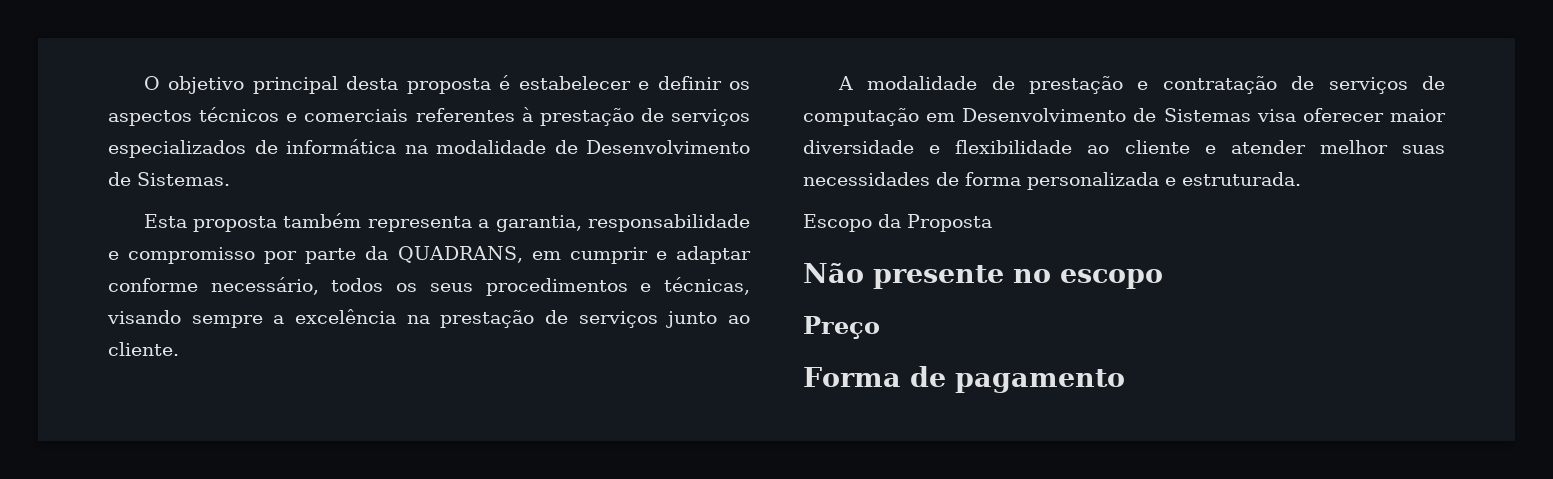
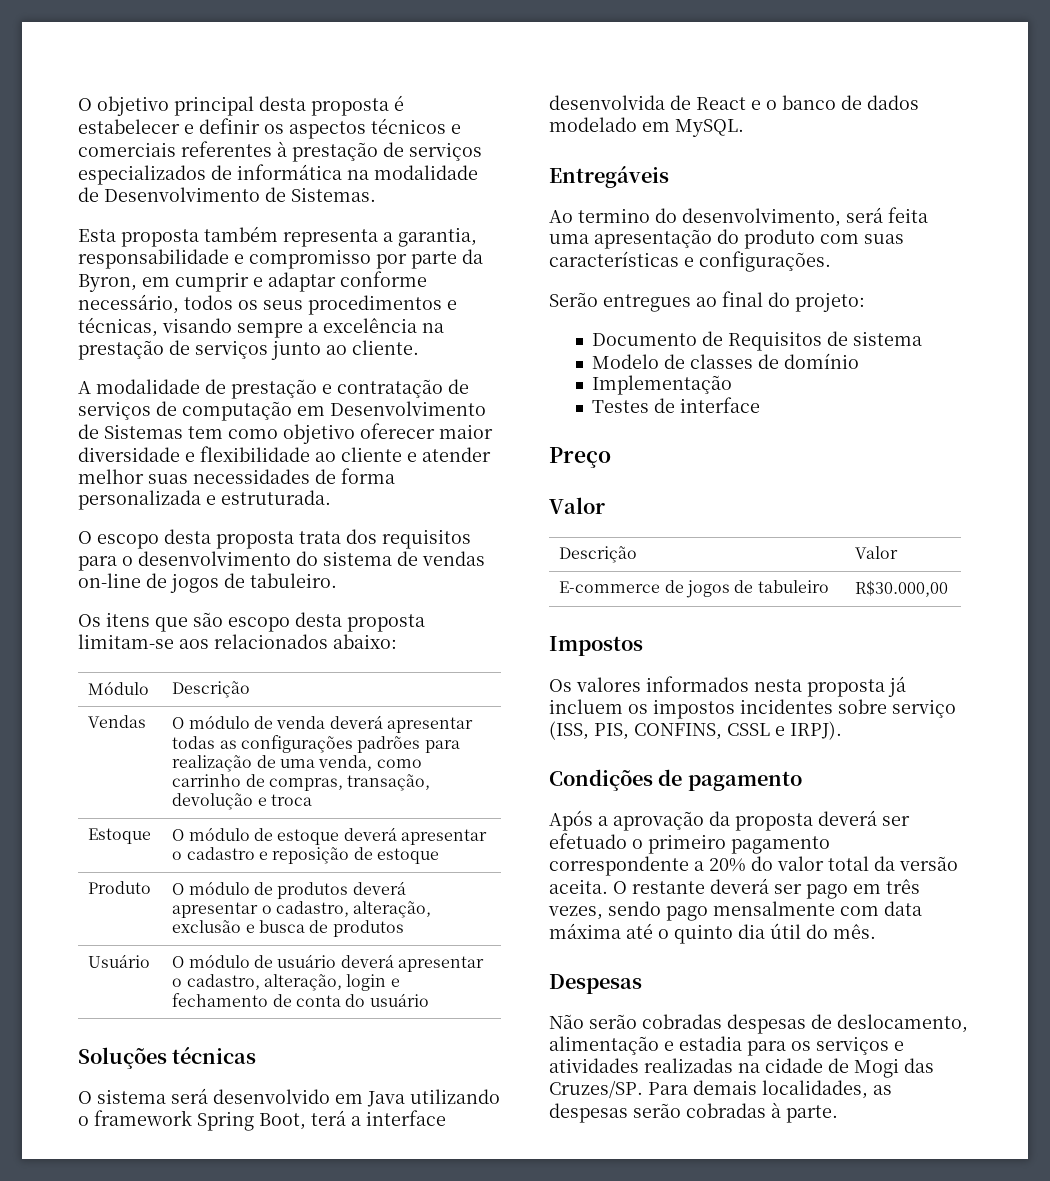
[397,246,523,263] QUADRANS, -> [78,274,137,292] Byron,
[1256,109,1296,122] visa -> [188,424,355,444] tem como objetivo
[803,214,992,232] [803,263,1163,289] [803,316,880,339] [803,366,1125,393] Escopo da Proposta // Não presente no escopo // Preço // Forma de pagamento -> [78,529,471,549] [78,551,485,571] [78,573,337,593] [78,612,425,632] [78,634,397,649] [88,681,150,695] [172,681,251,698] [88,715,147,728] [172,715,474,733] [172,735,460,753] [172,755,422,772] [172,774,431,791] [172,793,313,810] [88,828,152,844] [172,827,488,845] [172,847,440,864] [88,881,152,894] [172,881,406,899] [172,901,432,918] [172,920,404,937] [88,954,151,968] [172,954,485,972] [172,974,400,991] [172,993,429,1007] [78,1046,257,1069] [78,1088,500,1107] [78,1110,446,1131] [549,95,919,110] [549,117,744,137] [549,165,669,188] [549,207,928,227] [549,229,904,249] [549,251,831,272] [549,291,865,312] [592,331,923,351] [592,353,860,369] [592,375,733,395] [592,397,761,413] [549,447,611,468] [549,497,605,514] [559,546,638,563] [855,546,899,559] [559,580,829,598] [855,580,949,597] [549,636,643,656] [549,676,906,697] [549,699,956,719] [549,721,842,740] [549,769,802,791] [549,810,910,831] [549,833,830,854] [549,856,958,876] [549,878,920,899] [548,901,922,921] [549,923,876,944] [549,974,642,994] [549,1014,968,1034] [549,1036,904,1056] [549,1058,934,1078] [549,1080,892,1099] [549,1102,838,1123] O escopo desta proposta trata dos requisitos para o desenvolvimento do sistema de vendas on-line de jogos de tabuleiro. // Os itens que são escopo desta proposta limitam-se aos relacionados abaixo: // Módulo | Descrição // Vendas | O módulo de venda deverá apresentar todas as configurações padrões para realização de uma venda, como carrinho de compras, transação, devolução e troca // Estoque | O módulo de estoque deverá apresentar o cadastro e reposição de estoque // Produto | O módulo de produtos deverá apresentar o cadastro, alteração, exclusão e busca de produtos // Usuário | O módulo de usuário deverá apresentar o cadastro, alteração, login e fechamento de conta do usuário // Soluções técnicas // O sistema será desenvolvido em Java utilizando o framework Spring Boot, terá a interface desenvolvida de React e o banco de dados modelado em MySQL. // Entregáveis // Ao termino do desenvolvimento, será feita uma apresentação do produto com suas características e configurações. // Serão entregues ao final do projeto: // Documento de Requisitos de sistema // Modelo de classes de domínio // Implementação // Testes de interface // Preço // Valor // Descrição | Valor // E-commerce de jogos de tabuleiro | R$30.000,00 // Impostos // Os valores informados nesta proposta já incluem os impostos incidentes sobre serviço (ISS, PIS, CONFINS, CSSL e IRPJ). // Condições de pagamento // Após a aprovação da proposta deverá ser efetuado o primeiro pagamento correspondente a 20% do valor total da versão aceita. O restante deverá ser pago em três vezes, sendo pago mensalmente com data máxima até o quinto dia útil do mês. // Despesas // Não serão cobradas despesas de deslocamento, alimentação e estadia para os serviços e atividades realizadas na cidade de Mogi das Cruzes/SP. Para demais localidades, as despesas serão cobradas à parte.

